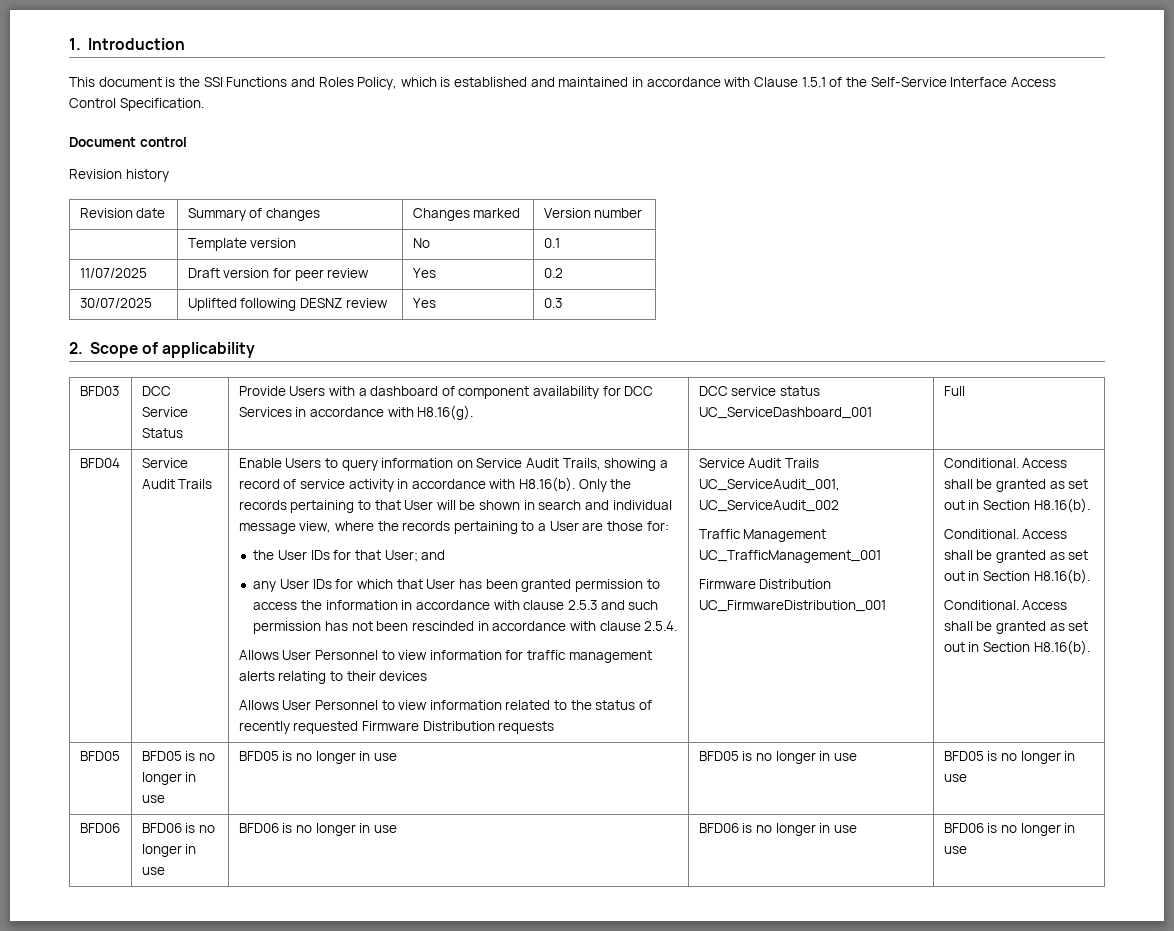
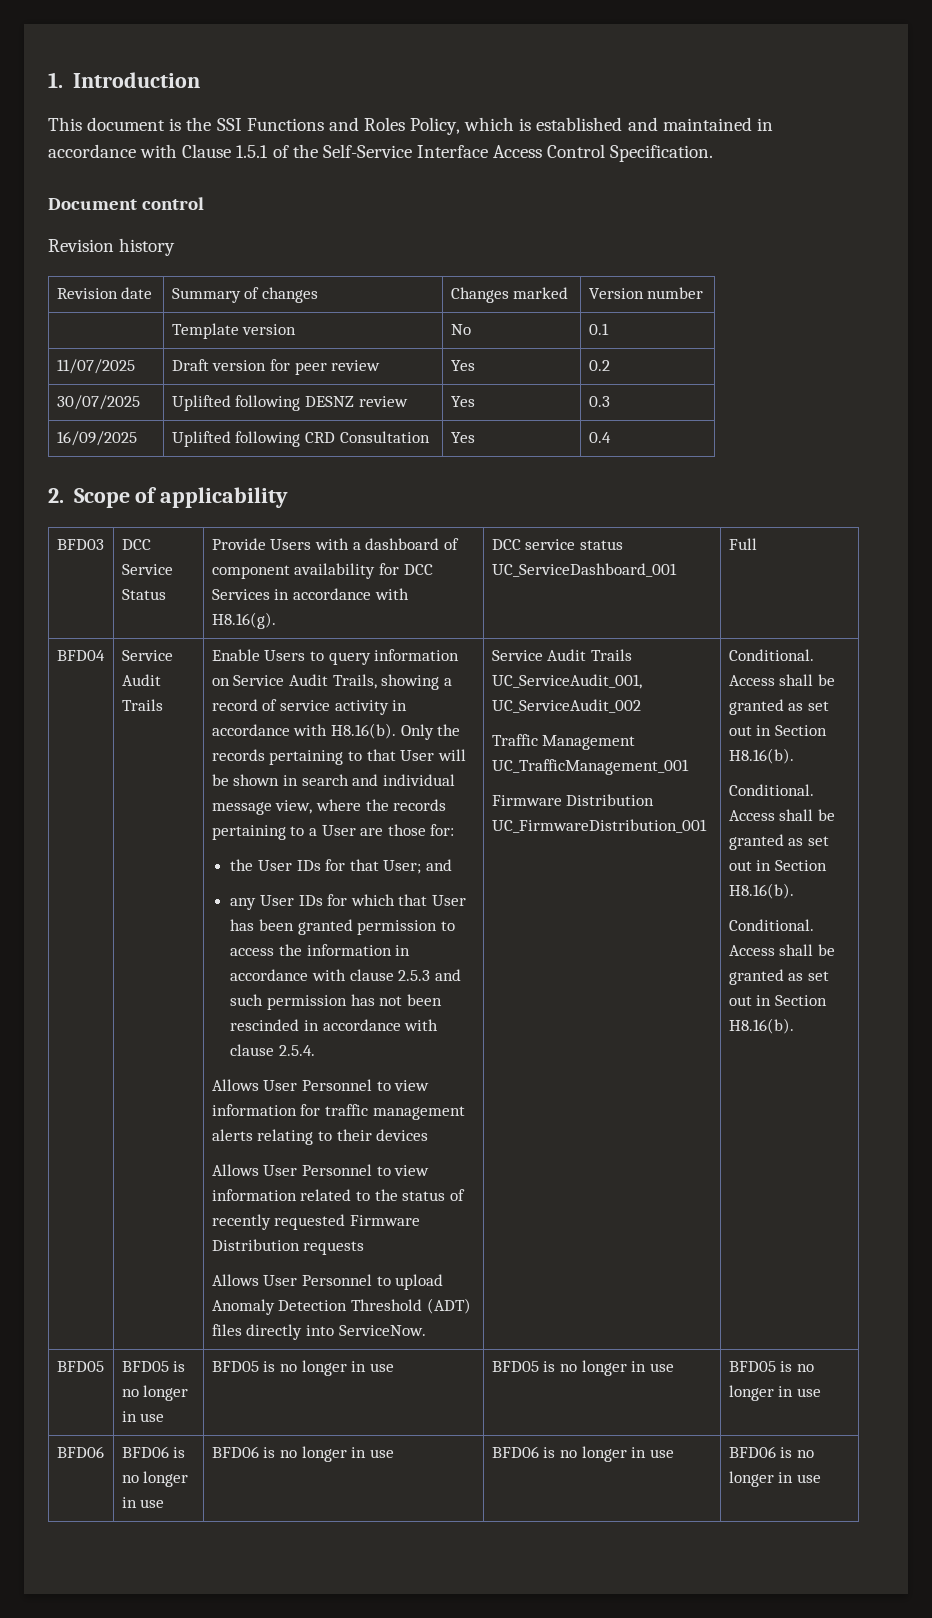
(562, 303) none -> [56,431,137,446] [171,431,430,447] [450,432,475,443] [588,432,611,443] // 16/09/2025 | Uplifted following CRD Consultation | Yes | 0.4
(555, 727) none -> [211,1274,444,1290] [211,1298,471,1315] [211,1324,426,1340] // Allows User Personnel to upload Anomaly Detection Threshold (ADT) files directly into ServiceNow.

